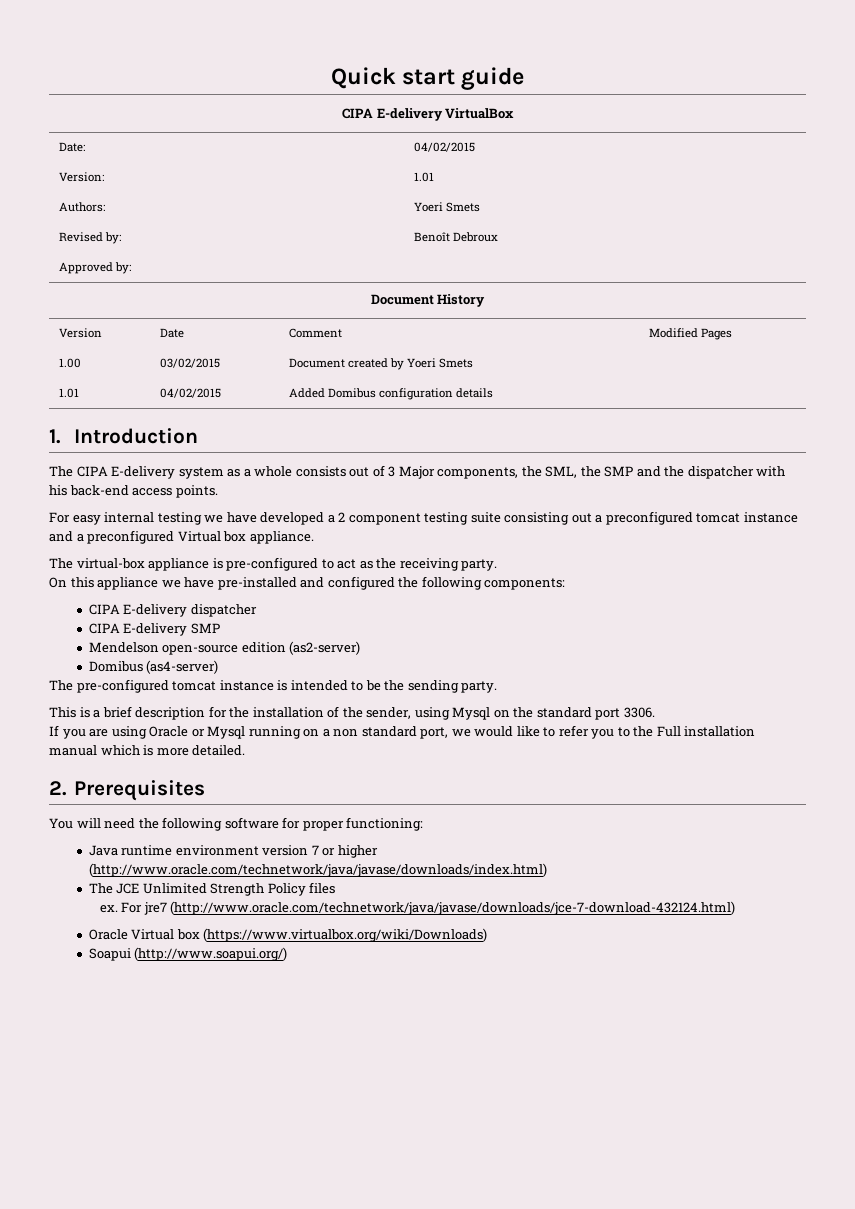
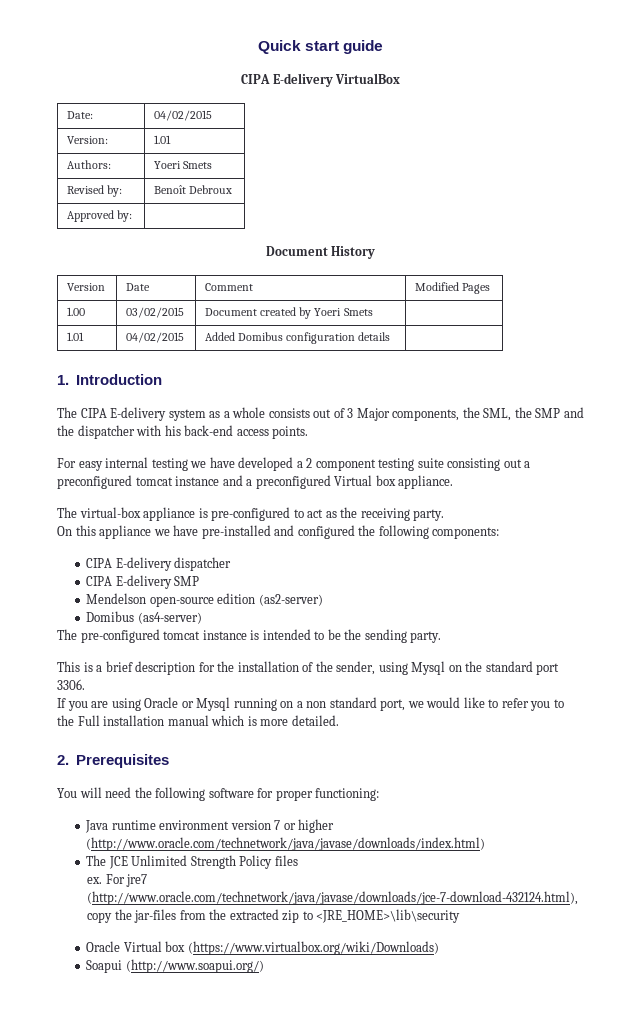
[170,901,736,915] (http://www.oracle.com/technetwork/java/javase/downloads/jce-7-download-432124.html) -> [87,891,579,905] [87,909,461,923] (http://www.oracle.com/technetwork/java/javase/downloads/jce-7-download-432124.html), copy the jar-files from the extracted zip to <JRE_HOME>\lib\security

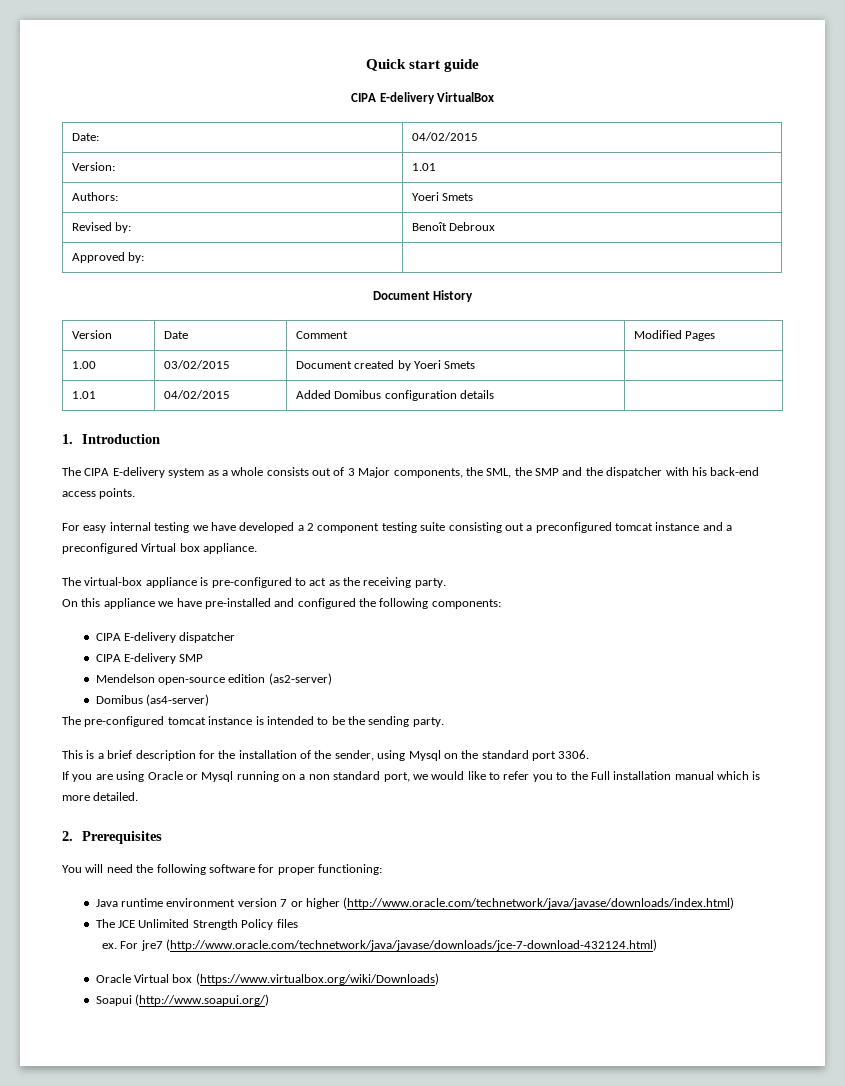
[87,891,579,905] [87,909,461,923] (http://www.oracle.com/technetwork/java/javase/downloads/jce-7-download-432124.html), copy the jar-files from the extracted zip to <JRE_HOME>\lib\security -> [166,939,658,951] (http://www.oracle.com/technetwork/java/javase/downloads/jce-7-download-432124.html)

